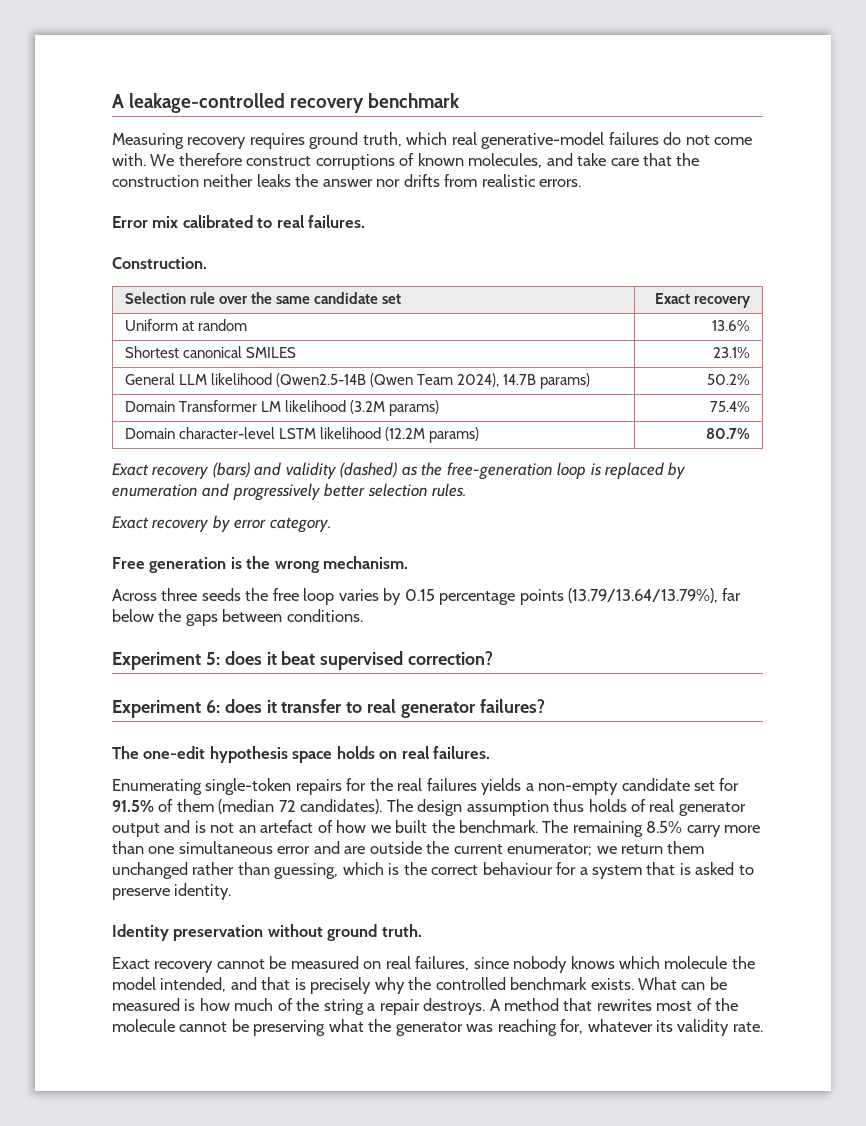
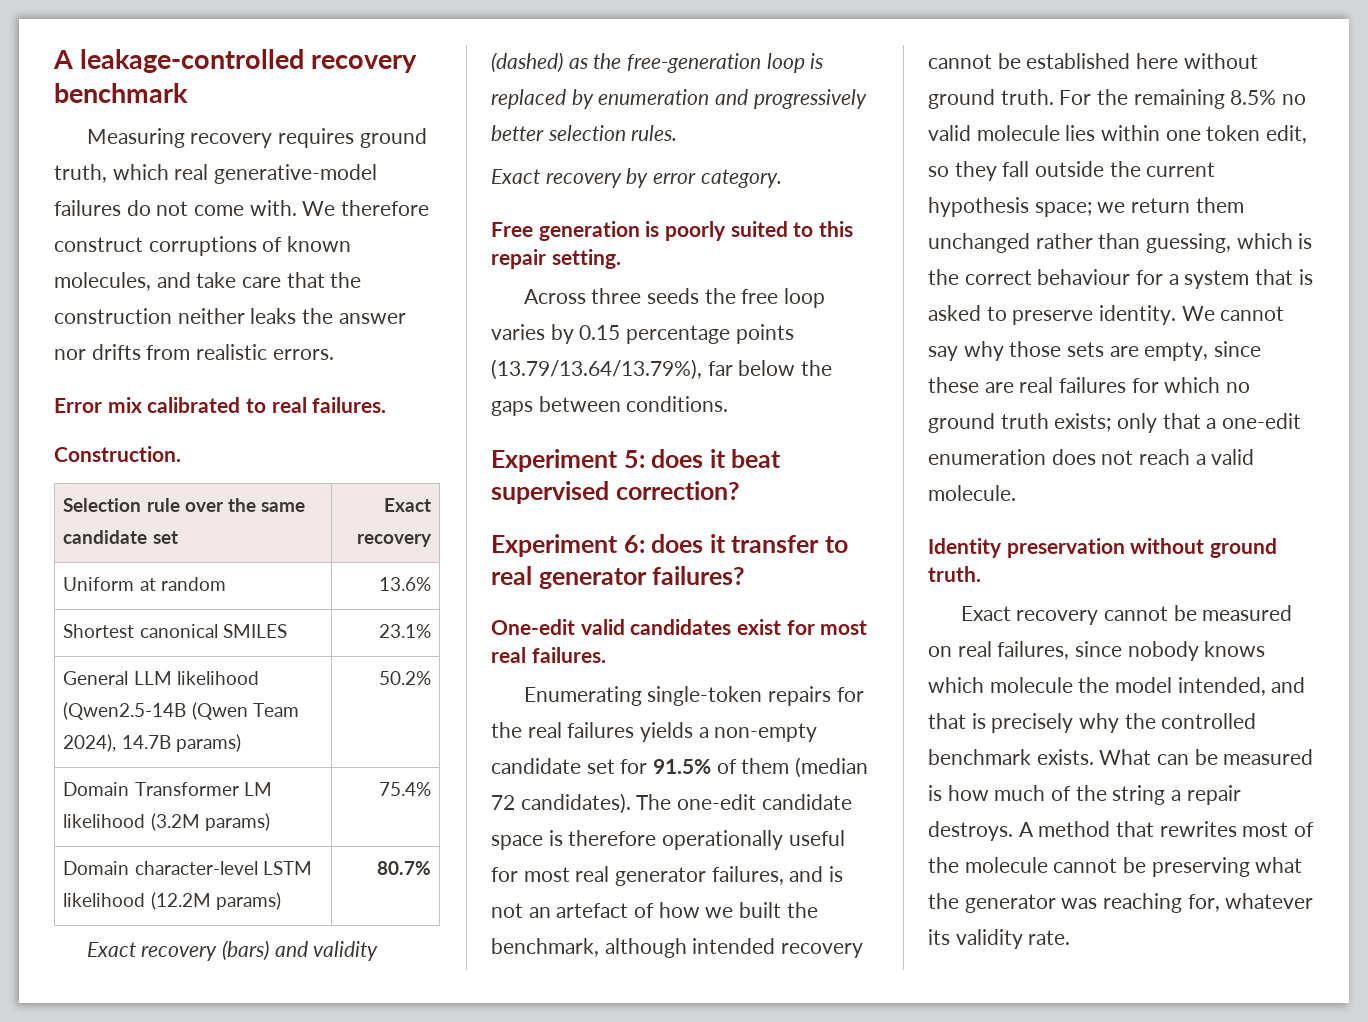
[246,556,409,573] the wrong mechanism. -> [665,221,854,241] [491,249,621,269] poorly suited to this repair setting.
[112,746,398,763] The one-edit hypothesis space holds on -> [491,619,868,635] One-edit valid candidates exist for most
[417,799,746,816] [112,823,160,837] design assumption thus holds of real generator output -> [677,794,852,810] [491,830,845,850] [491,866,784,886] one-edit candidate space is therefore operationally useful for most real generator failures,
[459,820,761,837] [112,841,366,854] benchmark. The remaining 8.5% carry more than one simultaneous error and are -> [491,938,864,958] [928,53,1258,69] [928,89,1307,109] [928,125,1308,144] [928,161,1030,181] benchmark, although intended recovery cannot be established here without ground truth. For the remaining 8.5% no valid molecule lies within one token edit, so they fall
[507,844,593,856] enumerator; -> [928,197,1092,217] hypothesis space;
(232, 891) none -> [1181,306,1285,321] [928,341,1262,361] [928,377,1251,393] [928,413,1302,433] [928,449,1255,465] [928,485,1016,501] We cannot say why those sets are empty, since these are real failures for which no ground truth exists; only that a one-edit enumeration does not reach a valid molecule.

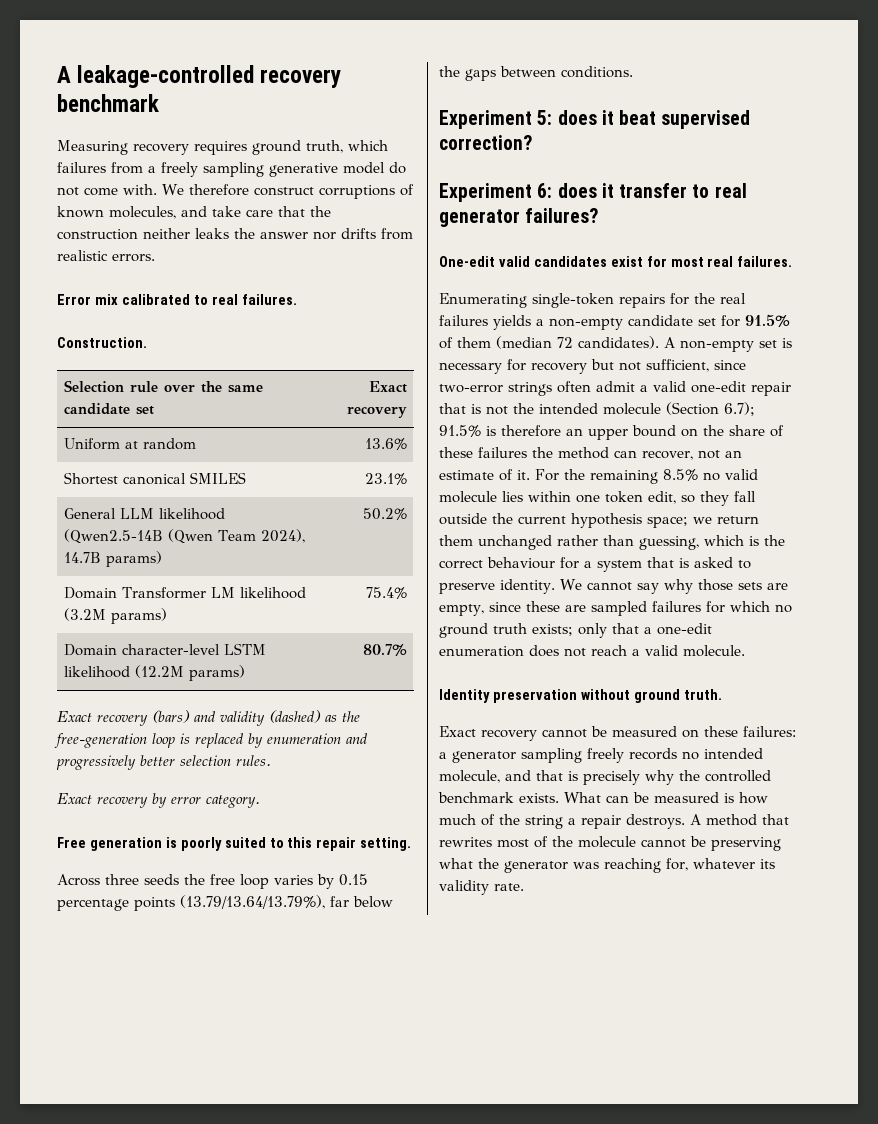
[174,164,378,184] [54,200,121,216] real generative-model failures -> [57,162,385,177] failures from a freely sampling generative model
[636,794,852,810] [491,830,845,850] [491,866,844,886] [491,902,818,918] [491,938,864,958] [928,53,1258,69] [928,89,1054,109] The one-edit candidate space is therefore operationally useful for most real generator failures, and is not an artefact of how we built the benchmark, although intended recovery cannot be established here without ground truth. -> [664,337,792,352] [439,359,746,374] [439,381,791,396] [439,402,755,416] [439,425,784,440] [439,447,742,460] [439,469,530,481] A non-empty set is necessary for recovery but not sufficient, since two-error strings often admit a valid one-edit repair that is not the intended molecule (Section 6.7); 91.5% is therefore an upper bound on the share of these failures the method can recover, not an estimate of it.
[1019,377,1054,393] real -> [590,601,647,616] sampled
[957,641,1266,661] [928,677,1266,696] real failures, since nobody knows which molecule the model intended, -> [704,726,796,737] [439,748,763,763] [439,770,500,783] these failures: a generator sampling freely records no intended molecule,

